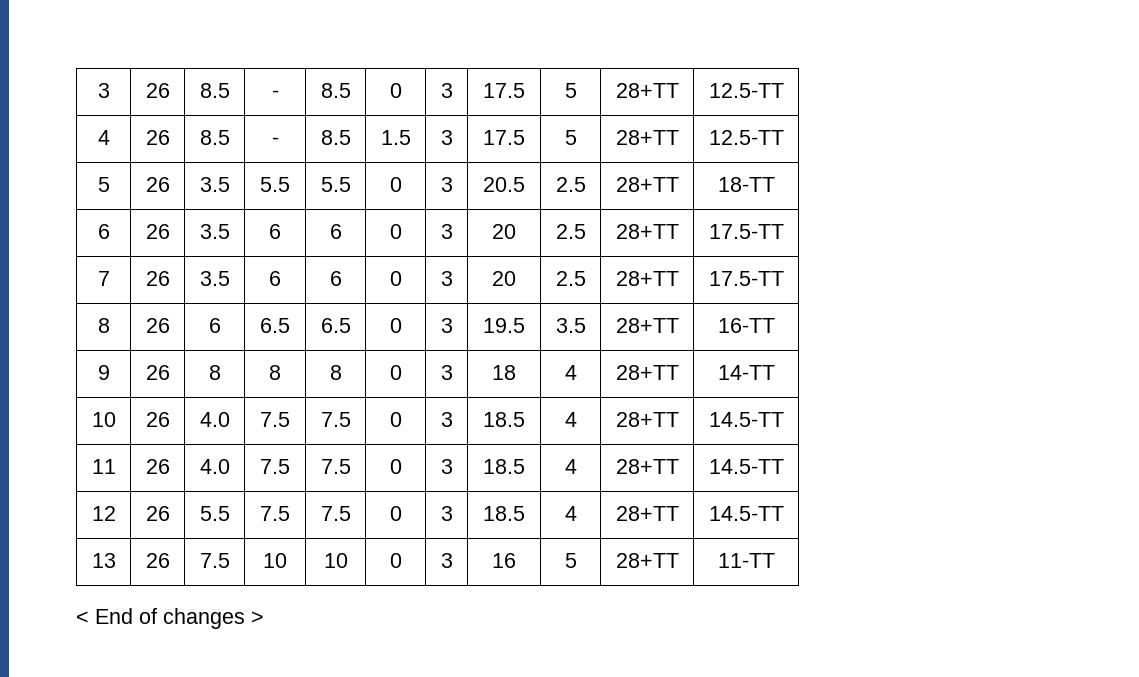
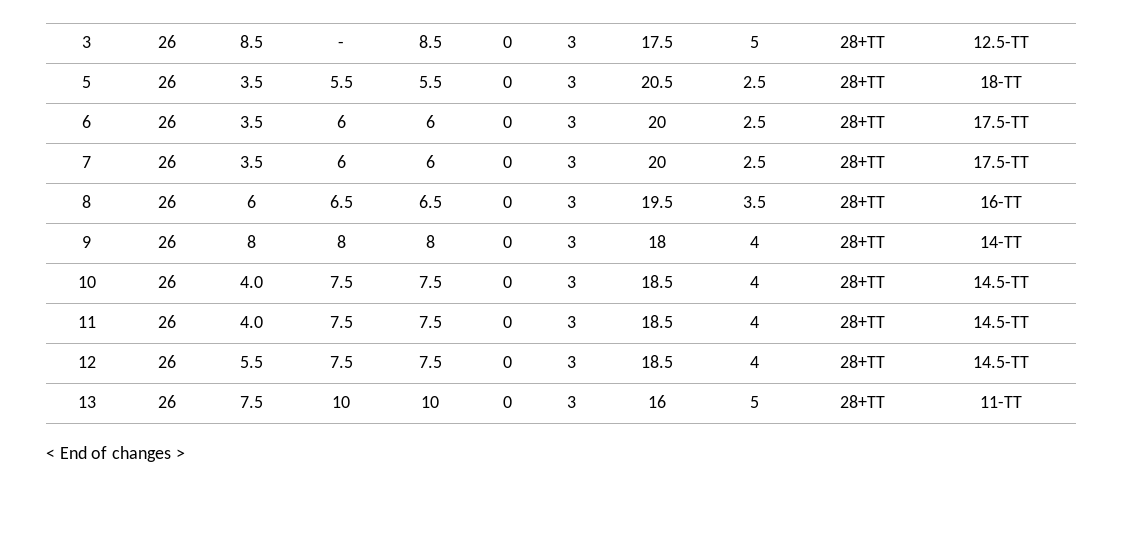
[97,130,110,145] [145,130,170,145] [199,130,230,145] [271,137,279,145] [320,130,351,145] [380,130,411,145] [440,130,453,145] [483,130,525,145] [564,130,577,145] [615,130,679,145] [708,130,784,145] // 4 | 26 | 8.5 | - | 8.5 | 1.5 | 3 | 17.5 | 5 | 28+TT | 12.5-TT -> (1029, 42) none

